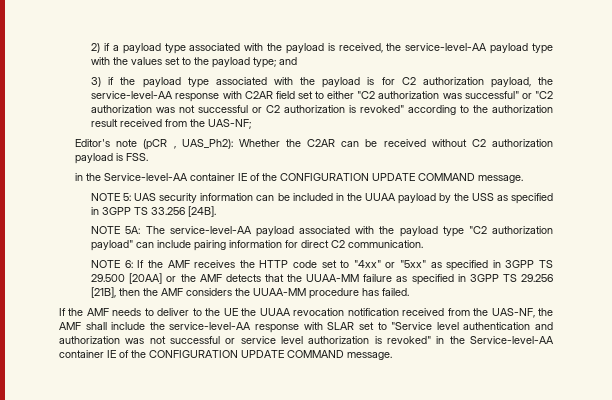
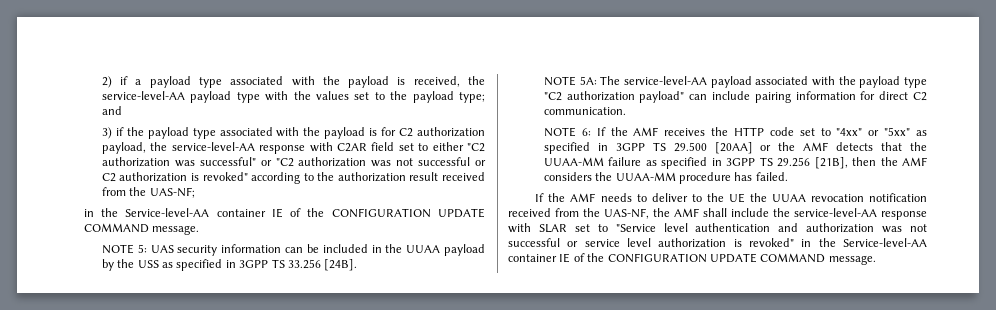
[75,139,554,150] [75,153,149,164] // Editor's note (pCR , UAS_Ph2): Whether the C2AR can be received without C2 authorization payload is FSS. -> (195, 192) none

